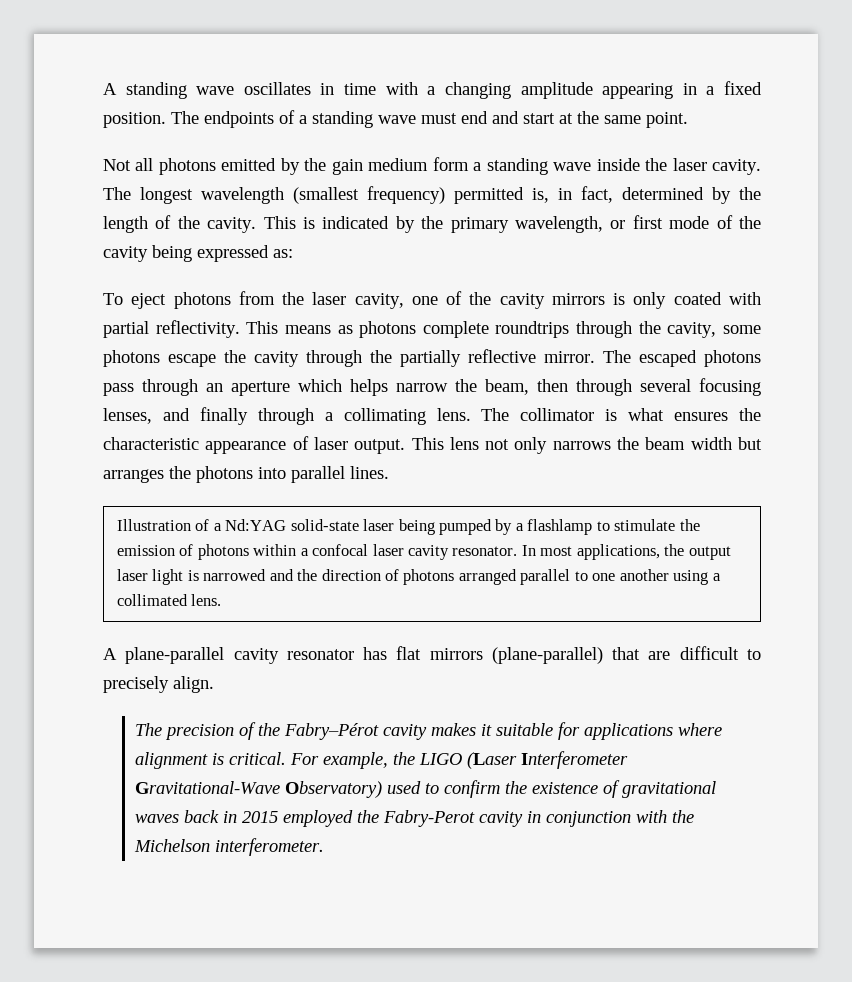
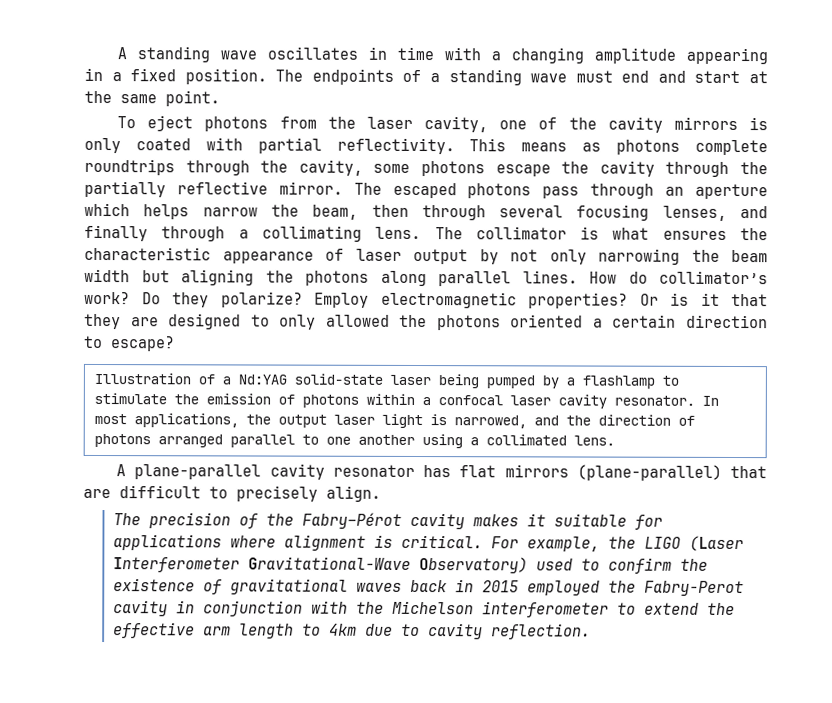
[103,157,761,175] [103,186,761,204] [103,215,761,233] [103,245,293,262] // Not all photons emitted by the gain medium form a standing wave inside the laser cavity. The longest wavelength (smallest frequency) permitted is, in fact, determined by the length of the cavity. This is indicated by the primary wavelength, or first mode of the cavity being expressed as: -> (220, 98) none
[354,437,479,454] output. This lens -> [413,248,499,265] output by
[552,441,611,450] narrows -> [598,248,680,265] narrowing
[103,466,286,483] arranges the photons into -> [181,269,427,287] aligning the photons along
(389, 472) none -> [589,270,768,285] [84,291,768,309] [84,313,768,331] [84,335,175,352] How do collimator’s work? Do they polarize? Employ electromagnetic properties? Or is it that they are designed to only allowed the photons oriented a certain direction to escape?
[203,569,267,581] narrowed -> [454,415,528,429] narrowed,
[215,838,325,856] interferometer. -> [481,601,735,618] [112,622,591,640] interferometer to extend the effective arm length to 4km due to cavity reflection.

